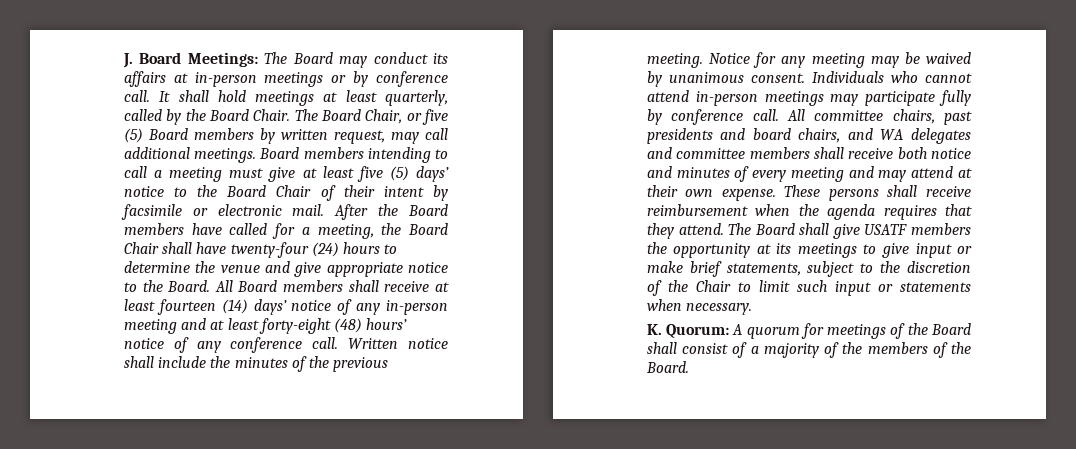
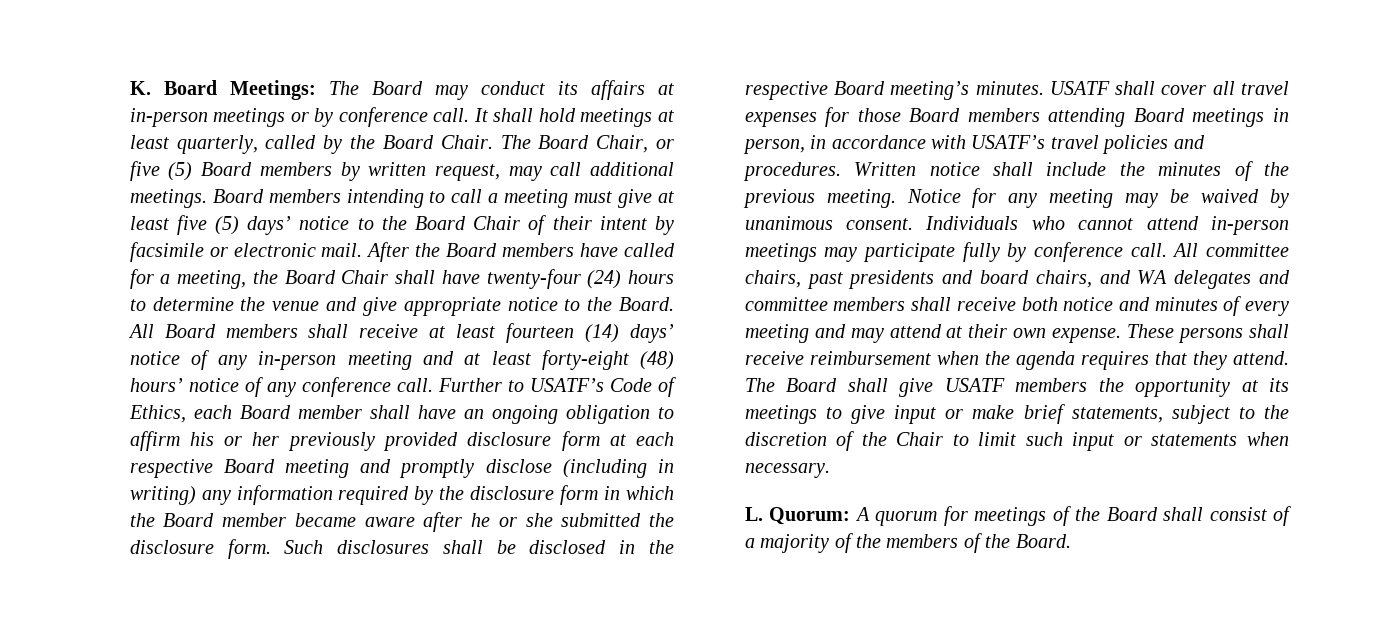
[122,53,133,68] J. -> [129,81,151,95] K.
(339, 343) none -> [437,377,677,397] [128,405,674,424] [129,431,675,451] [129,459,674,478] [129,485,675,505] [129,512,674,532] [129,539,674,559] [744,81,1289,100] [744,107,1289,127] [742,135,1205,154] [742,162,841,181] Further to USATF’s Code of Ethics, each Board member shall have an ongoing obligation to affirm his or her previously provided disclosure form at each respective Board meeting and promptly disclose (including in writing) any information required by the disclosure form in which the Board member became aware after he or she submitted the disclosure form. Such disclosures shall be disclosed in the respective Board meeting’s minutes. USATF shall cover all travel expenses for those Board members attending Board meetings in person, in accordance with USATF’s travel policies and procedures.
[646,324,662,335] K. -> [744,507,763,521] L.

